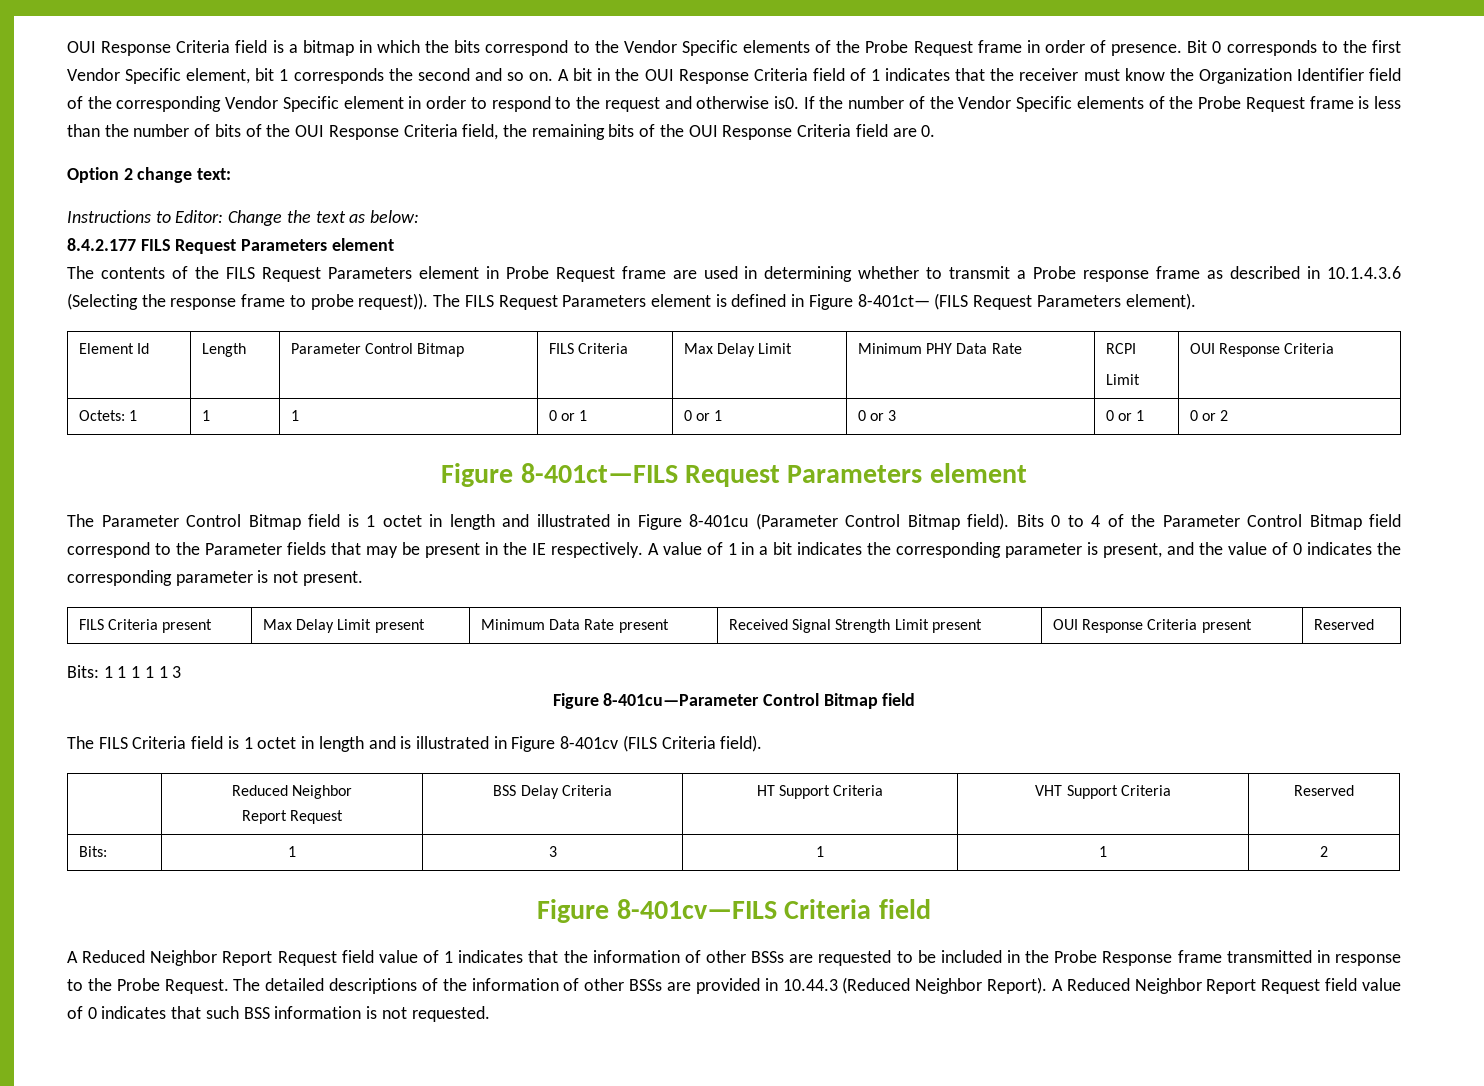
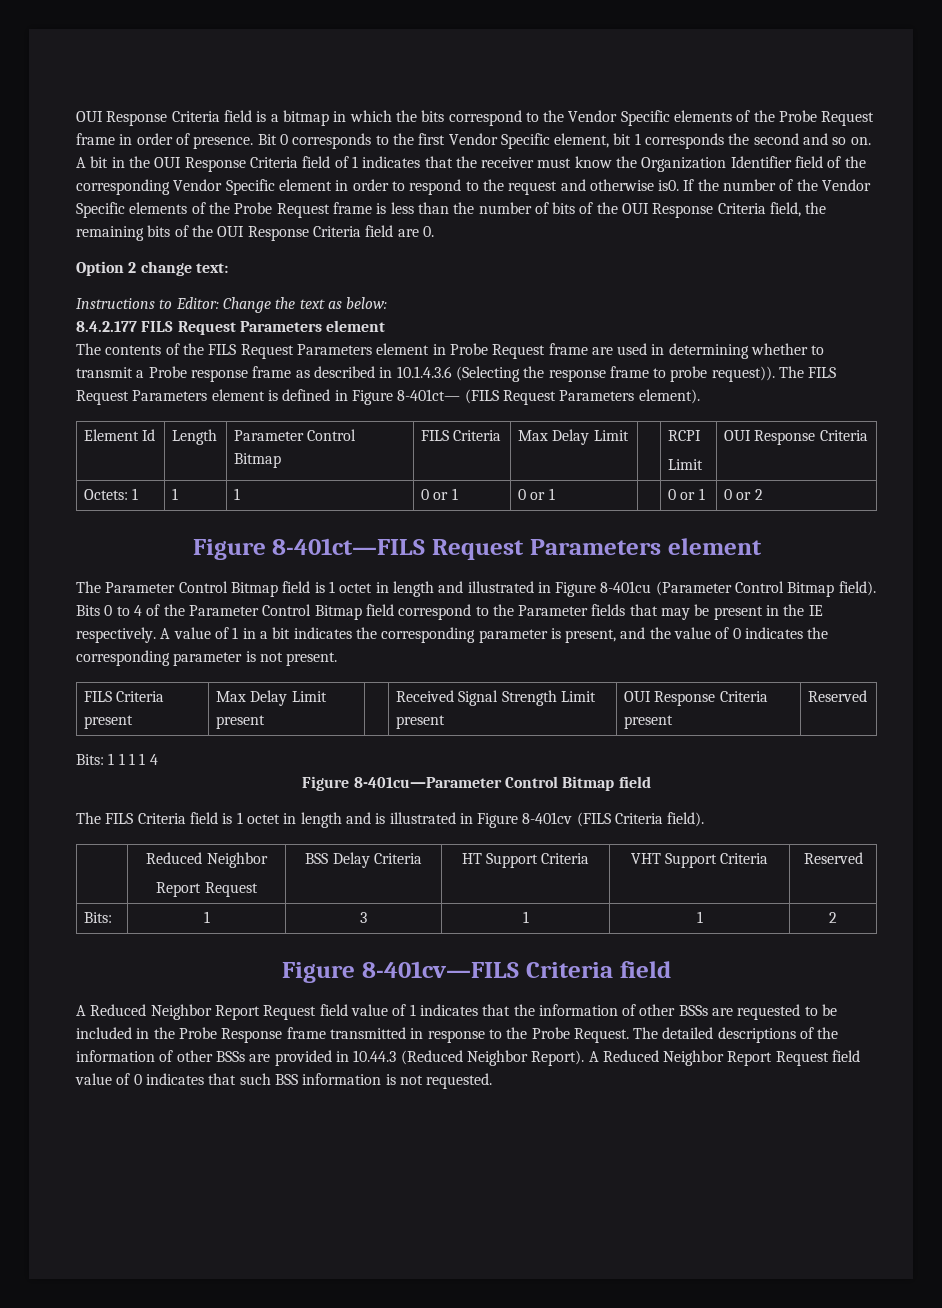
[857,343,1022,354] Minimum PHY Data Rate -> (629, 435) none
[857,410,897,421] 0 or 3 -> (555, 494) none
[480,619,669,633] Minimum Data Rate present -> (265, 722) none
[158,666,182,678] 1 3 -> [149,754,158,765] 4

